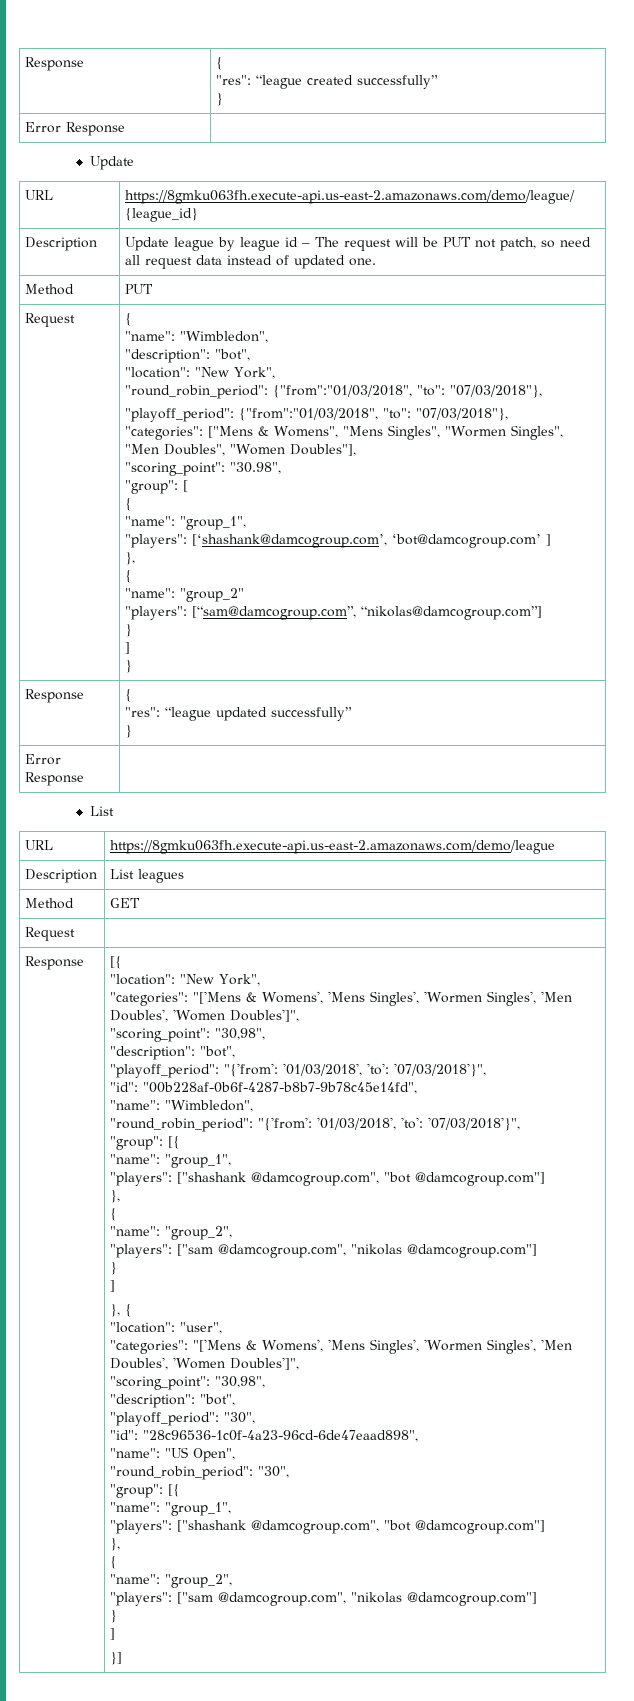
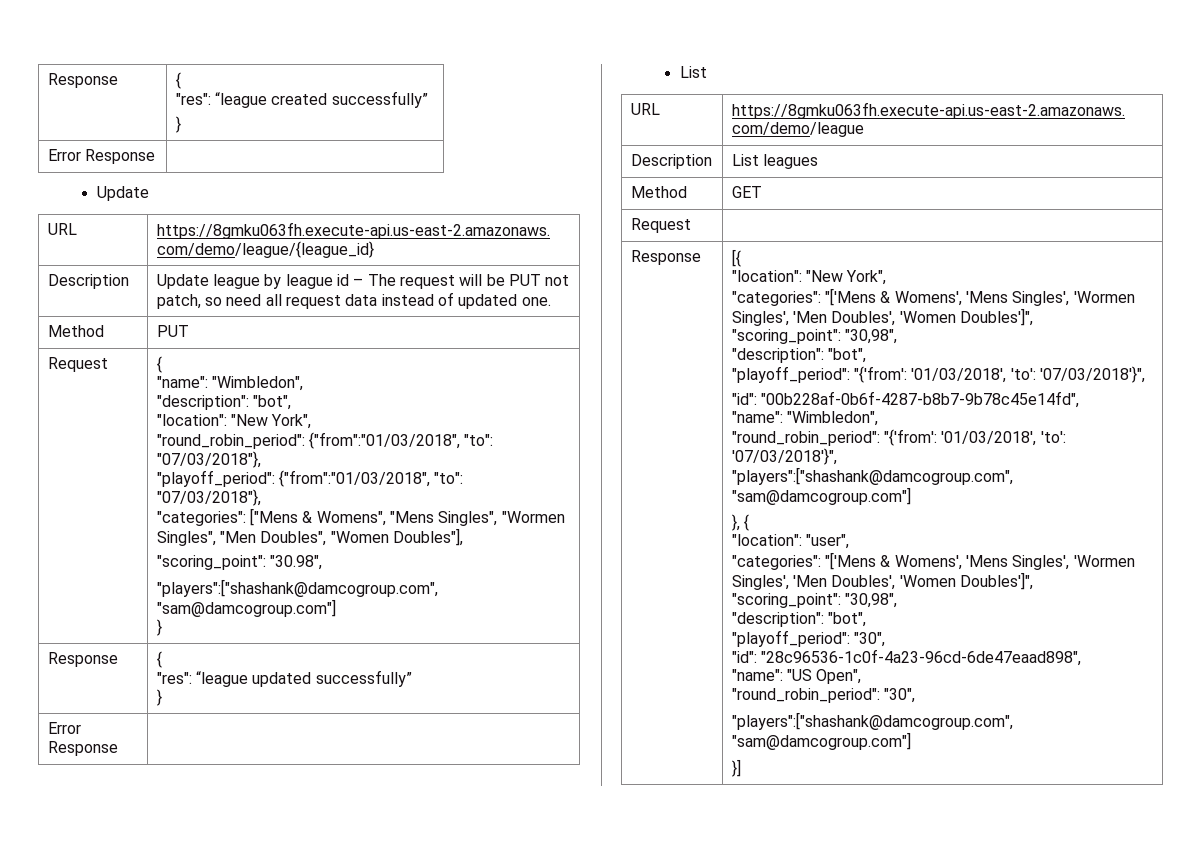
[125,480,189,494] [125,498,133,511] [125,516,247,530] [125,534,552,548] [125,552,136,565] [125,570,133,583] [125,588,245,602] [125,606,543,620] [125,624,133,637] [125,642,131,654] "group": [ // { // "name": "group_1", // "players": [‘shashank@damcogroup.com’, ‘bot@damcogroup.com’ ] // }, // { // "name": "group_2" // "players": [“sam@damcogroup.com”, “nikolas@damcogroup.com”] // } // ] -> [156,579,438,597] [156,599,336,617] "players":["shashank@damcogroup.com", "sam@damcogroup.com"]
[110,1136,181,1150] [110,1154,232,1168] [110,1172,546,1186] [110,1190,121,1203] [110,1208,118,1221] [110,1226,233,1240] [110,1244,538,1258] [110,1262,118,1275] [110,1280,116,1292] "group": [{ // "name": "group_1", // "players": ["shashank @damcogroup.com", "bot @damcogroup.com"] // }, // { // "name": "group_2", // "players": ["sam @damcogroup.com", "nikolas @damcogroup.com"] // } // ] -> [731,467,1013,485] [731,487,911,505] "players":["shashank@damcogroup.com", "sam@damcogroup.com"]
[110,1484,181,1498] [110,1502,232,1516] [110,1520,546,1534] [110,1538,121,1551] [110,1556,118,1569] [110,1574,233,1588] [110,1592,538,1606] [110,1610,118,1623] [110,1628,116,1640] "group": [{ // "name": "group_1", // "players": ["shashank @damcogroup.com", "bot @damcogroup.com"] // }, // { // "name": "group_2", // "players": ["sam @damcogroup.com", "nikolas @damcogroup.com"] // } // ] -> [731,712,1013,730] [731,732,911,750] "players":["shashank@damcogroup.com", "sam@damcogroup.com"]

